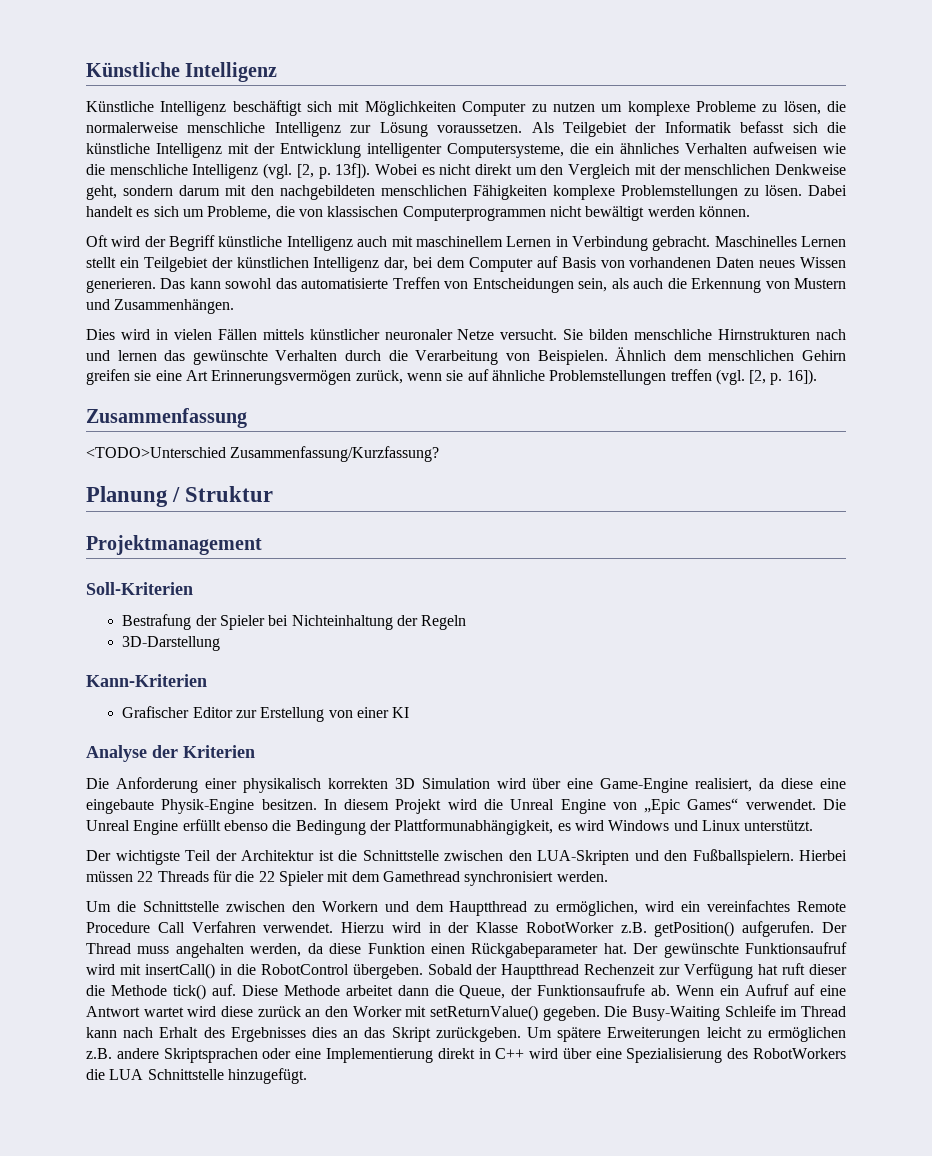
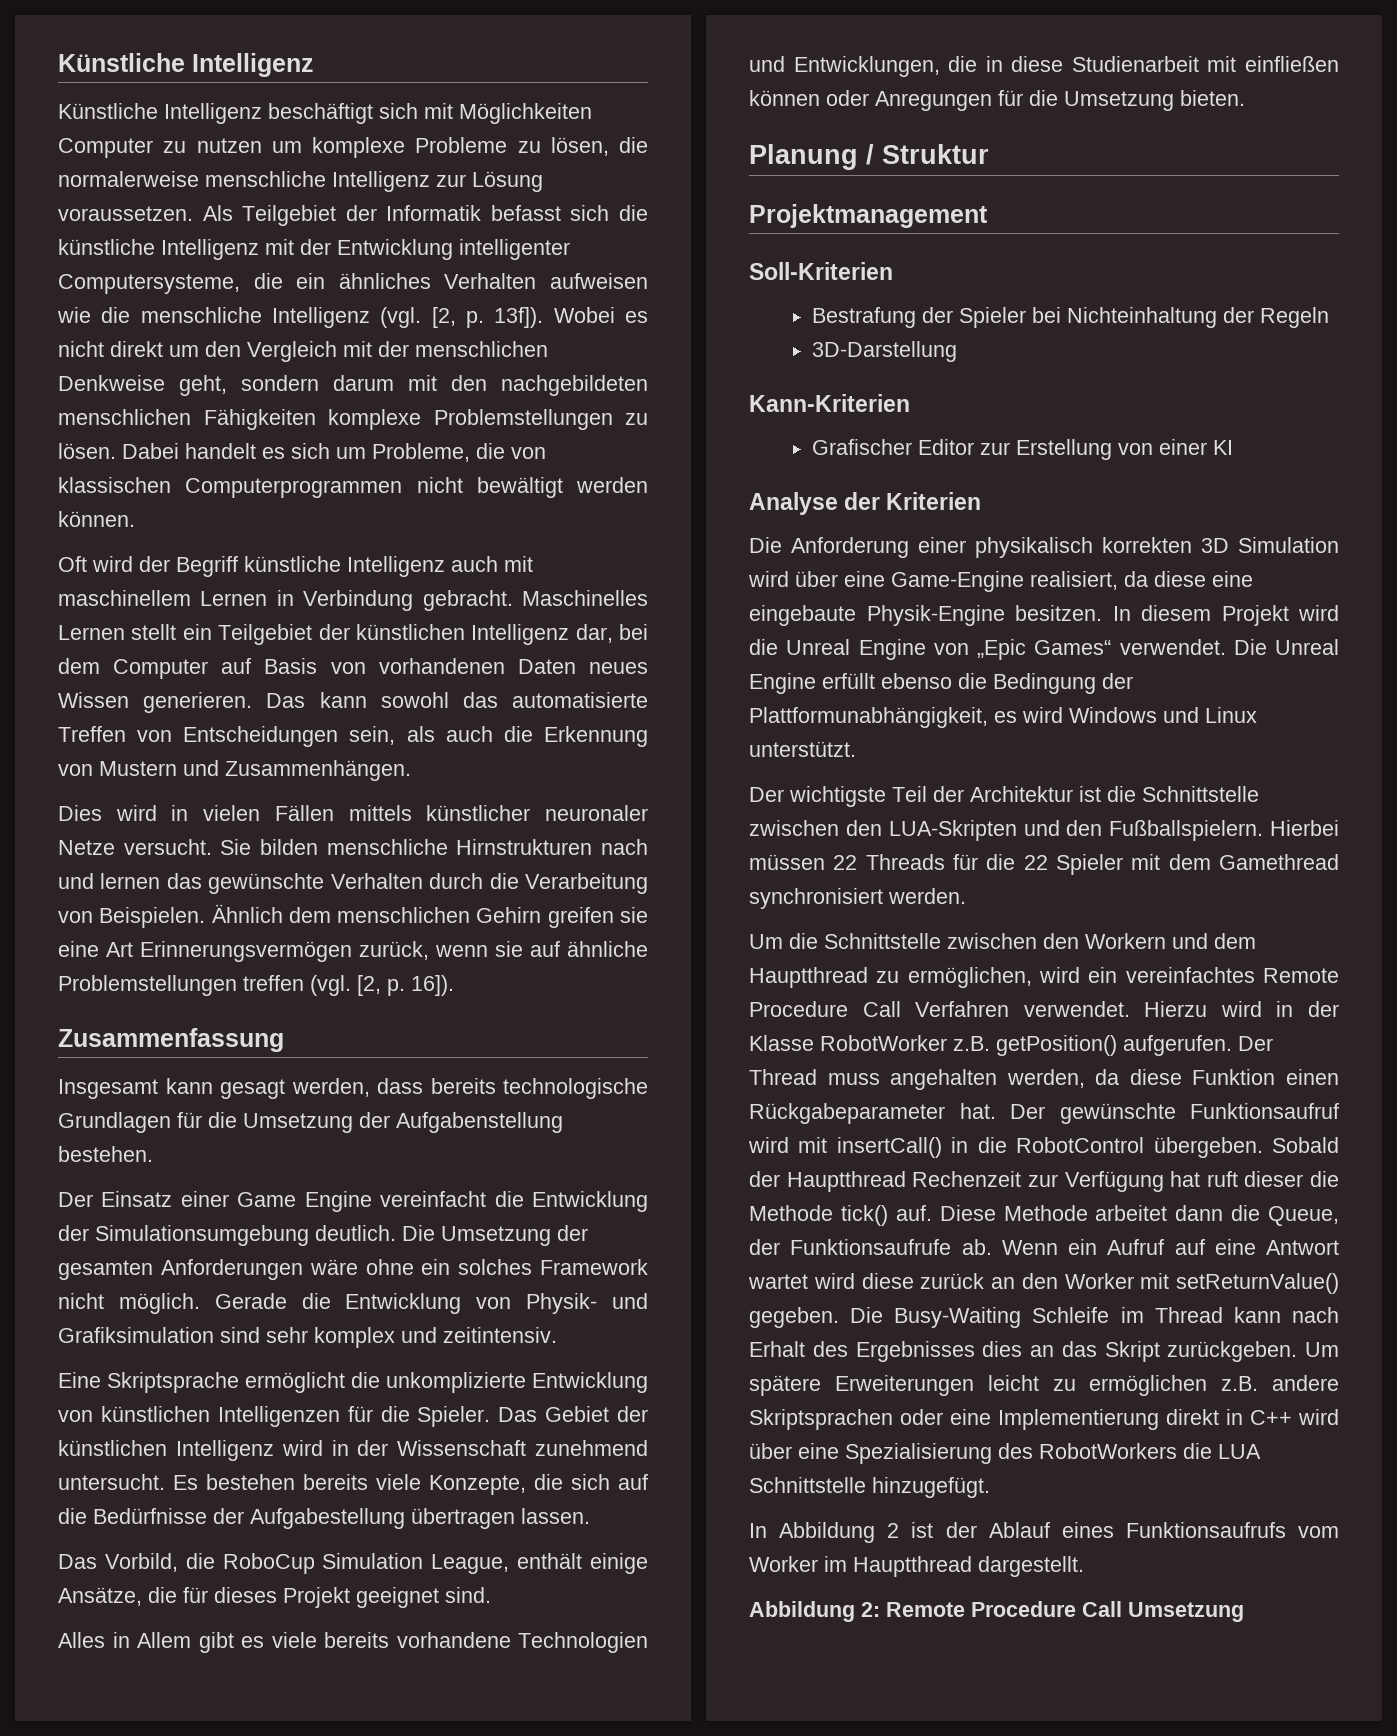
[86,446,440,462] <TODO>Unterschied Zusammenfassung/Kurzfassung? -> [58,1078,648,1099] [58,1112,563,1133] [58,1146,153,1162] [58,1191,648,1212] [58,1225,588,1246] [58,1259,648,1280] [58,1293,648,1314] [58,1327,557,1348] [58,1372,648,1393] [58,1406,648,1427] [58,1440,648,1461] [58,1474,648,1495] [58,1508,590,1529] [58,1553,648,1574] [58,1587,491,1608] [58,1632,648,1653] [749,56,1339,77] [749,90,1245,111] Insgesamt kann gesagt werden, dass bereits technologische Grundlagen für die Umsetzung der Aufgabenstellung bestehen. // Der Einsatz einer Game Engine vereinfacht die Entwicklung der Simulationsumgebung deutlich. Die Umsetzung der gesamten Anforderungen wäre ohne ein solches Framework nicht möglich. Gerade die Entwicklung von Physik- und Grafiksimulation sind sehr komplex und zeitintensiv. // Eine Skriptsprache ermöglicht die unkomplizierte Entwicklung von künstlichen Intelligenzen für die Spieler. Das Gebiet der künstlichen Intelligenz wird in der Wissenschaft zunehmend untersucht. Es bestehen bereits viele Konzepte, die sich auf die Bedürfnisse der Aufgabestellung übertragen lassen. // Das Vorbild, die RoboCup Simulation League, enthält einige Ansätze, die für dieses Projekt geeignet sind. // Alles in Allem gibt es viele bereits vorhandene Technologien und Entwicklungen, die in diese Studienarbeit mit einfließen können oder Anregungen für die Umsetzung bieten.
(307, 1076) none -> [749,1522,1339,1543] [749,1556,1084,1577] [749,1601,1244,1622] // In Abbildung 2 ist der Ablauf eines Funktionsaufrufs vom Worker im Hauptthread dargestellt. // Abbildung 2: Remote Procedure Call Umsetzung

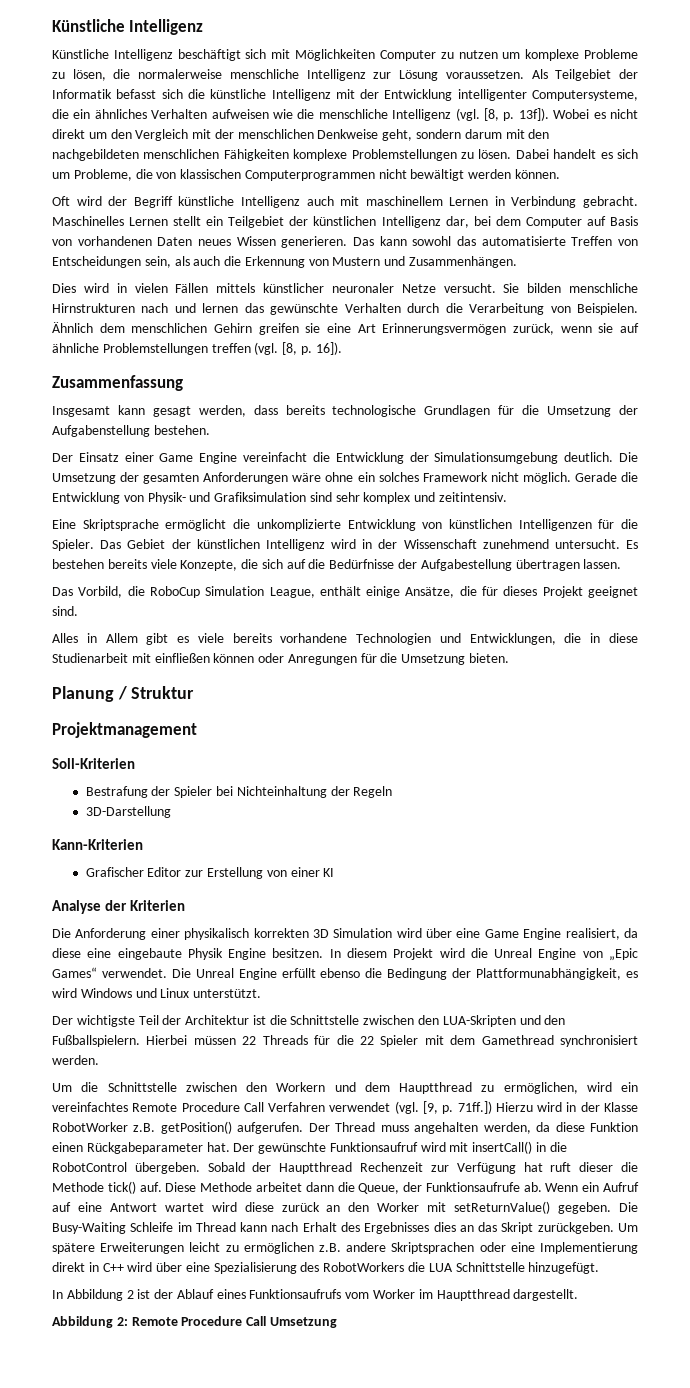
[431,307,456,328] [2, -> [483,108,499,121] [8,
[357,975,381,996] [2, -> [282,342,298,355] [8,
[891,571,1024,592] Game-Engine -> [484,928,562,940] Game Engine
[866,605,1005,626] Physik-Engine -> [187,948,267,960] Physik Engine
[1023,1001,1130,1017] verwendet. -> [329,1101,492,1114] verwendet (vgl. [9, p. 71ff.])

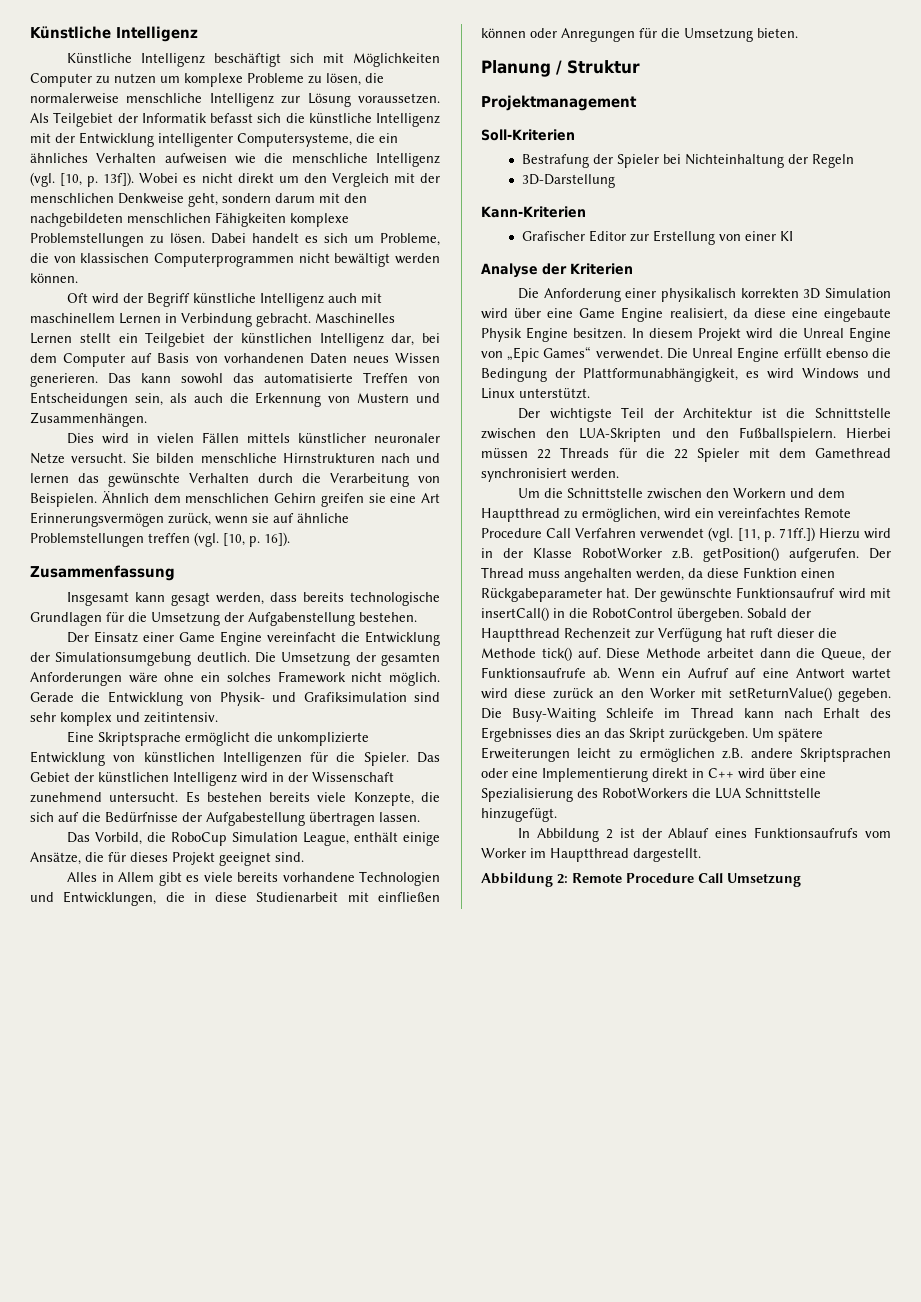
[483,108,499,121] [8, -> [60,173,83,186] [10,
[282,342,298,355] [8, -> [223,533,245,546] [10,
[422,1101,438,1114] [9, -> [737,528,760,541] [11,

